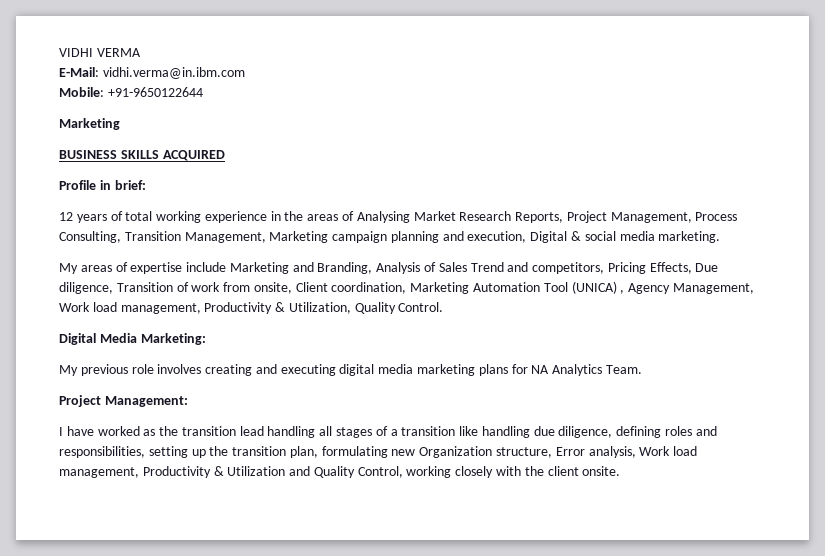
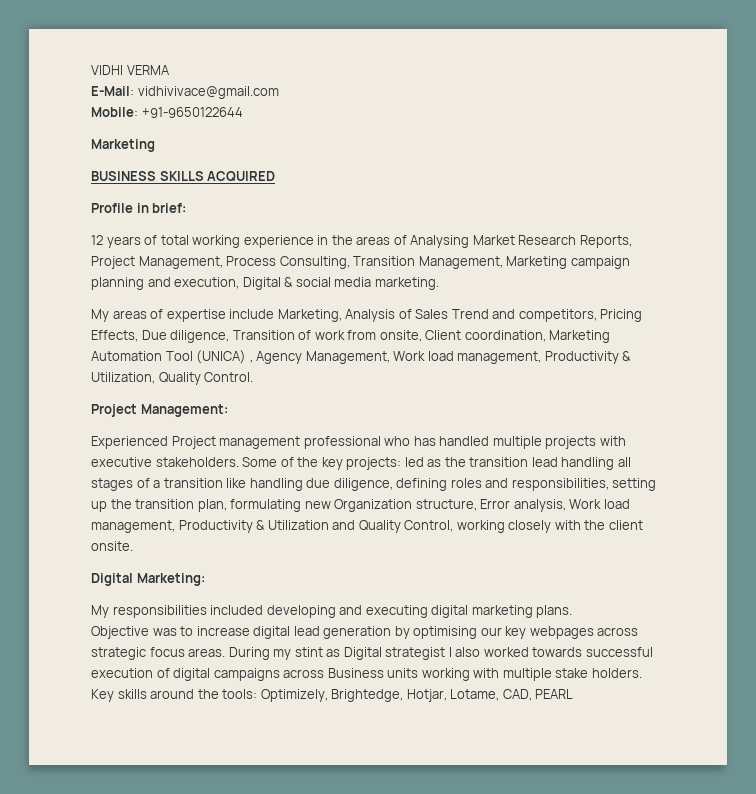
[102,67,245,79] vidhi.verma@in.ibm.com -> [137,86,279,99] vidhivivace@gmail.com
[229,262,373,274] Marketing and Branding, -> [277,309,342,322] Marketing,
[59,333,206,345] [59,364,642,376] [59,395,188,407] [59,426,140,436] Digital Media Marketing: // My previous role involves creating and executing digital media marketing plans for NA Analytics Team. // Project Management: // I have worked -> [91,404,228,417] [91,436,626,449] [91,457,424,470] Project Management: // Experienced Project management professional who has handled multiple projects with executive stakeholders. Some of the key projects: led
(621, 471) none -> [91,573,205,586] [91,605,573,618] [91,626,639,639] [91,647,653,660] [91,668,642,681] [91,689,574,702] // Digital Marketing: // My responsibilities included developing and executing digital marketing plans. // Objective was to increase digital lead generation by optimising our key webpages across strategic focus areas. During my stint as Digital strategist I also worked towards successful execution of digital campaigns across Business units working with multiple stake holders. Key skills around the tools: Optimizely, Brightedge, Hotjar, Lotame, CAD, PEARL

